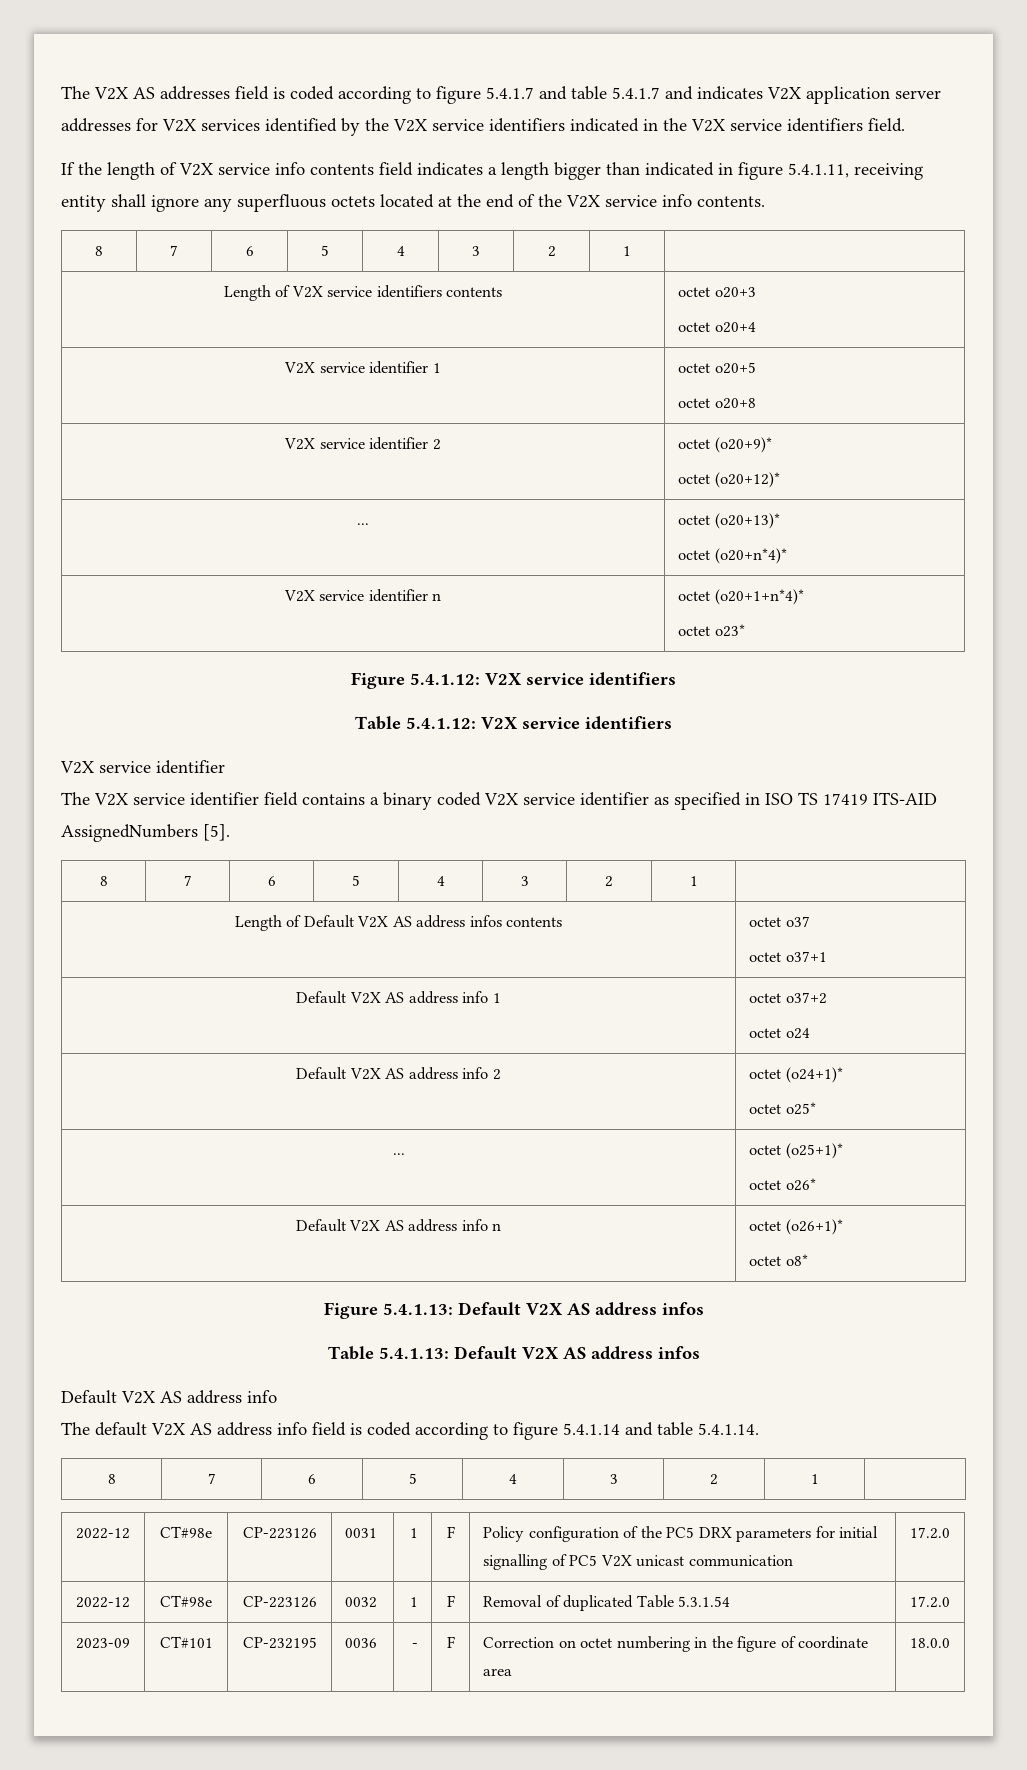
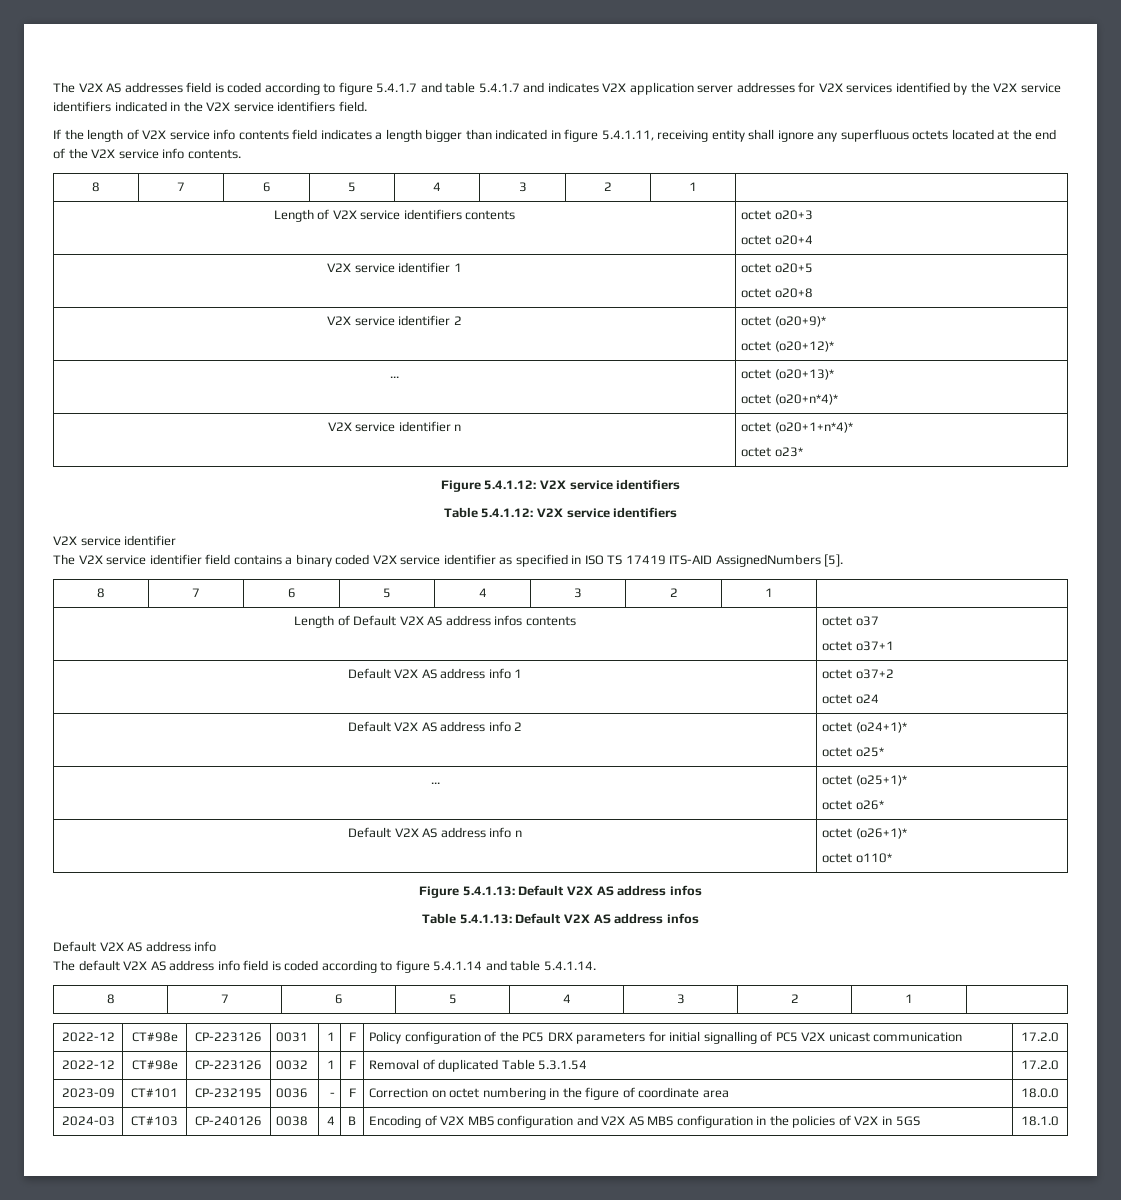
[785,1254,808,1266] o8* -> [855,853,892,863] o110*
(950, 1643) none -> [61,1116,115,1126] [131,1116,178,1126] [194,1116,262,1126] [276,1116,309,1126] [326,1116,335,1125] [348,1116,356,1125] [369,1115,920,1128] [1021,1116,1059,1126] // 2024-03 | CT#103 | CP-240126 | 0038 | 4 | B | Encoding of V2X MBS configuration and V2X AS MBS configuration in the policies of V2X in 5GS | 18.1.0

